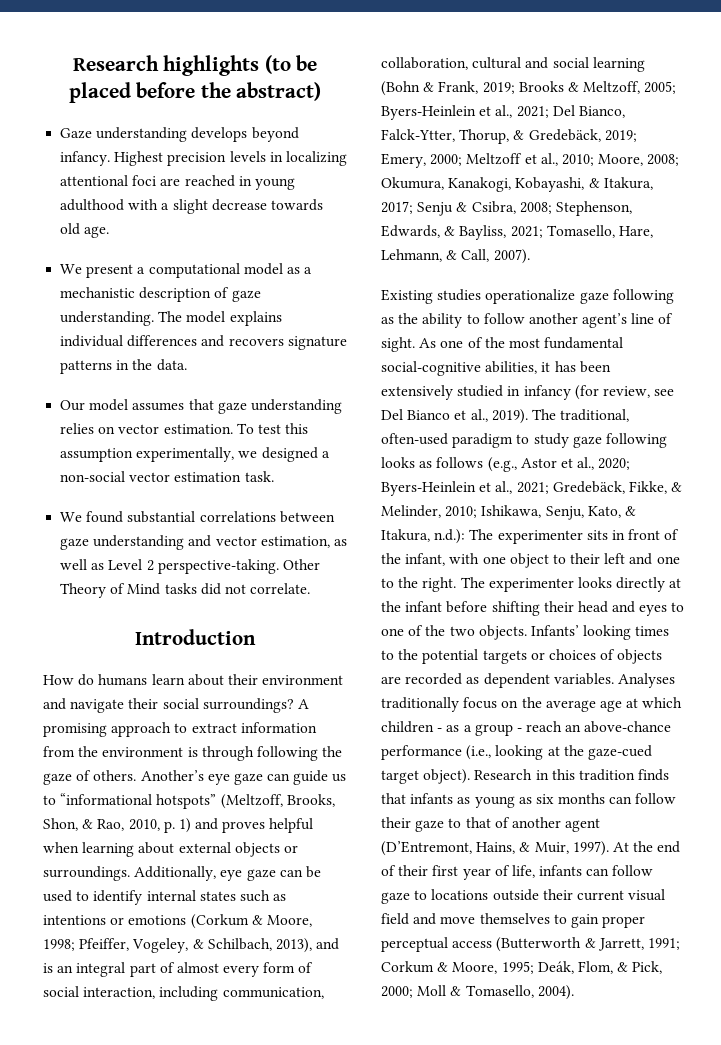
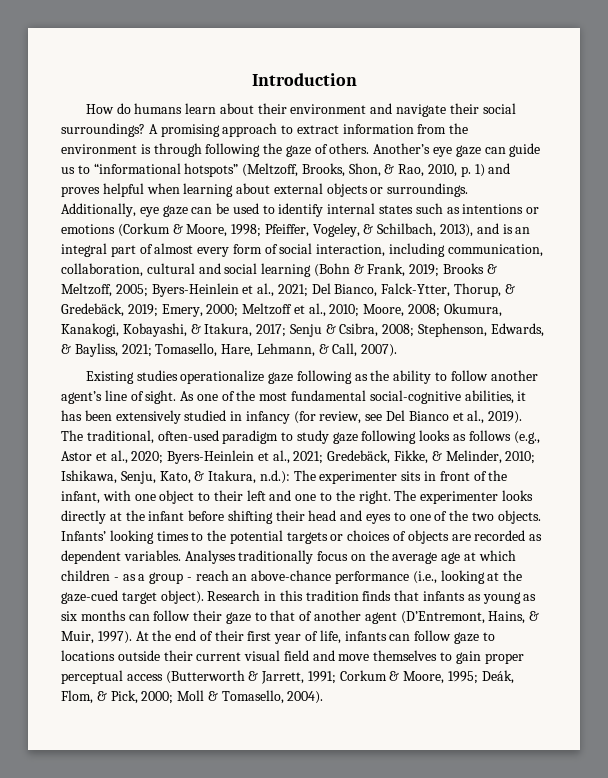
[72,55,318,76] [68,82,322,103] [60,127,299,142] [60,151,347,166] [60,175,295,190] [60,199,323,214] [60,223,110,238] [60,263,313,278] [60,287,261,302] [60,311,282,326] [60,335,347,350] [60,359,187,374] [60,399,342,414] [60,423,309,434] [60,447,330,462] [60,471,274,482] [60,511,335,523] [60,535,347,550] [60,559,320,574] [60,583,311,598] Research highlights (to be placed before the abstract) // Gaze understanding develops beyond infancy. Highest precision levels in localizing attentional foci are reached in young adulthood with a slight decrease towards old age. // We present a computational model as a mechanistic description of gaze understanding. The model explains individual differences and recovers signature patterns in the data. // Our model assumes that gaze understanding relies on vector estimation. To test this assumption experimentally, we designed a non-social vector estimation task. // We found substantial correlations between gaze understanding and vector estimation, as well as Level 2 perspective-taking. Other Theory of Mind tasks did not correlate. // -> (251, 79) none

